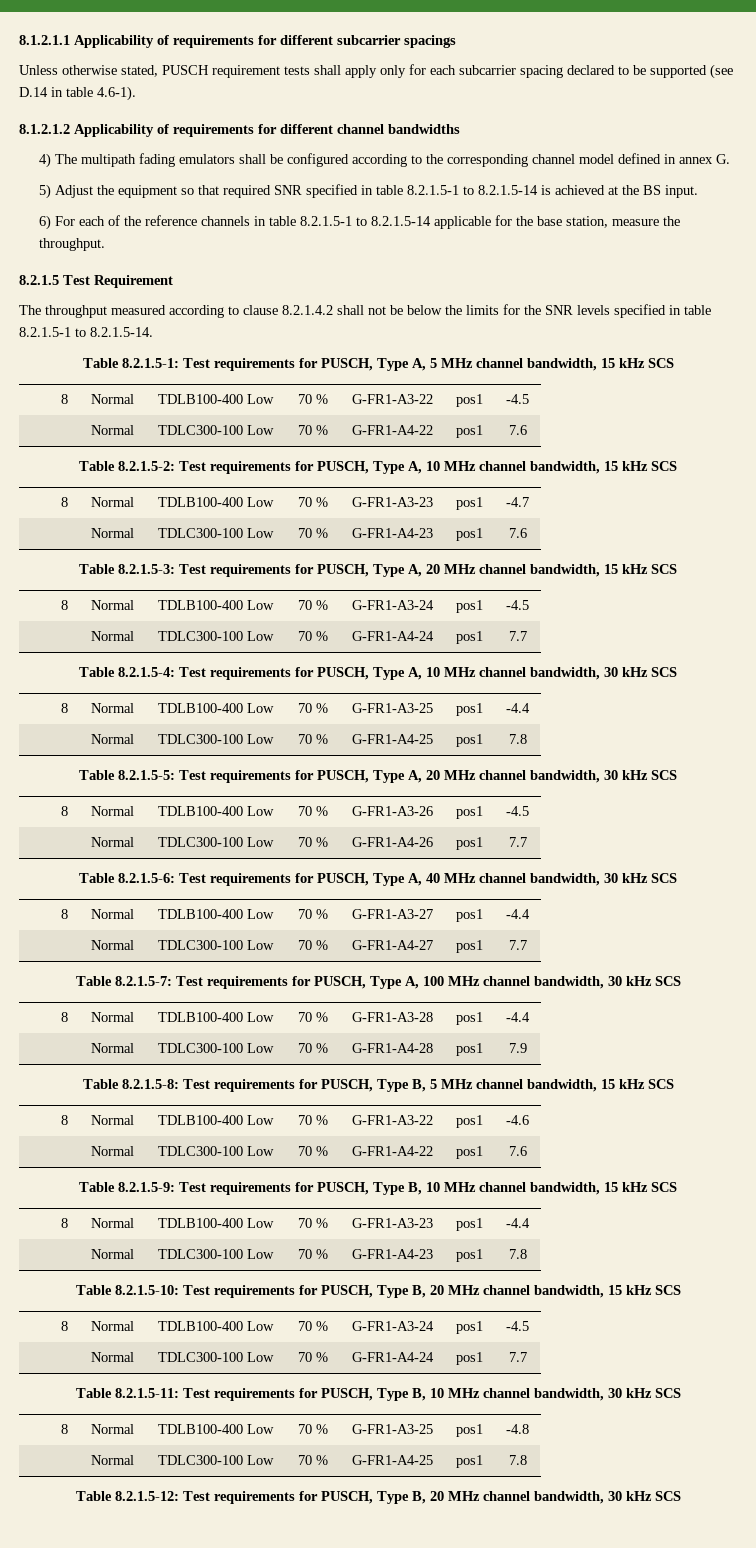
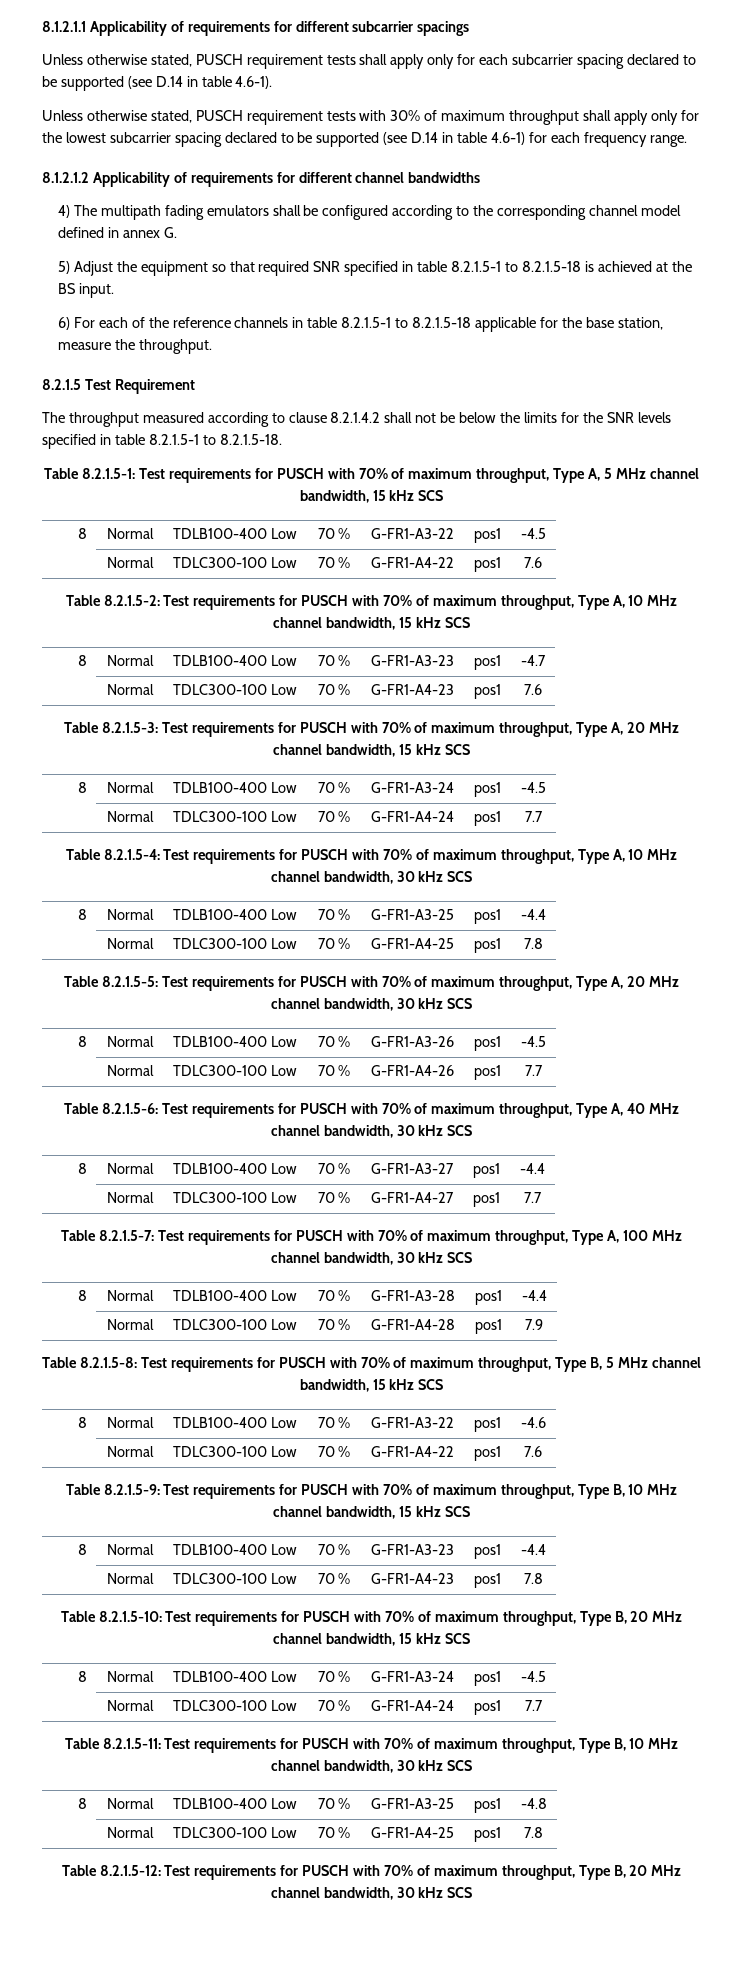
(136, 93) none -> [42,110,699,125] [42,132,687,147] // Unless otherwise stated, PUSCH requirement tests with 30% of maximum throughput shall apply only for the lowest subcarrier spacing declared to be supported (see D.14 in table 4.6-1) for each frequency range.
[478,185,539,195] 8.2.1.5-14 -> [521,261,581,272] 8.2.1.5-18
[371,216,432,226] 8.2.1.5-14 -> [412,317,472,328] 8.2.1.5-18
[90,327,153,337] 8.2.1.5-14. -> [219,434,282,445] 8.2.1.5-18.
[320,358,373,371] PUSCH, -> [276,468,550,483] PUSCH with 70% of maximum throughput,
[317,461,369,474] PUSCH, -> [301,595,574,610] PUSCH with 70% of maximum throughput,
[317,564,369,577] PUSCH, -> [299,722,573,737] PUSCH with 70% of maximum throughput,
[317,667,369,680] PUSCH, -> [301,849,574,864] PUSCH with 70% of maximum throughput,
[317,770,369,783] PUSCH, -> [299,976,573,991] PUSCH with 70% of maximum throughput,
[317,873,369,886] PUSCH, -> [299,1103,573,1118] PUSCH with 70% of maximum throughput,
[313,976,366,989] PUSCH, -> [295,1230,569,1245] PUSCH with 70% of maximum throughput,
[320,1079,373,1092] PUSCH, -> [278,1357,552,1372] PUSCH with 70% of maximum throughput,
[317,1182,369,1195] PUSCH, -> [301,1484,574,1499] PUSCH with 70% of maximum throughput,
[320,1285,373,1298] PUSCH, -> [303,1611,576,1626] PUSCH with 70% of maximum throughput,
[320,1388,373,1401] PUSCH, -> [302,1738,575,1753] PUSCH with 70% of maximum throughput,
[320,1491,373,1504] PUSCH, -> [302,1865,575,1880] PUSCH with 70% of maximum throughput,

